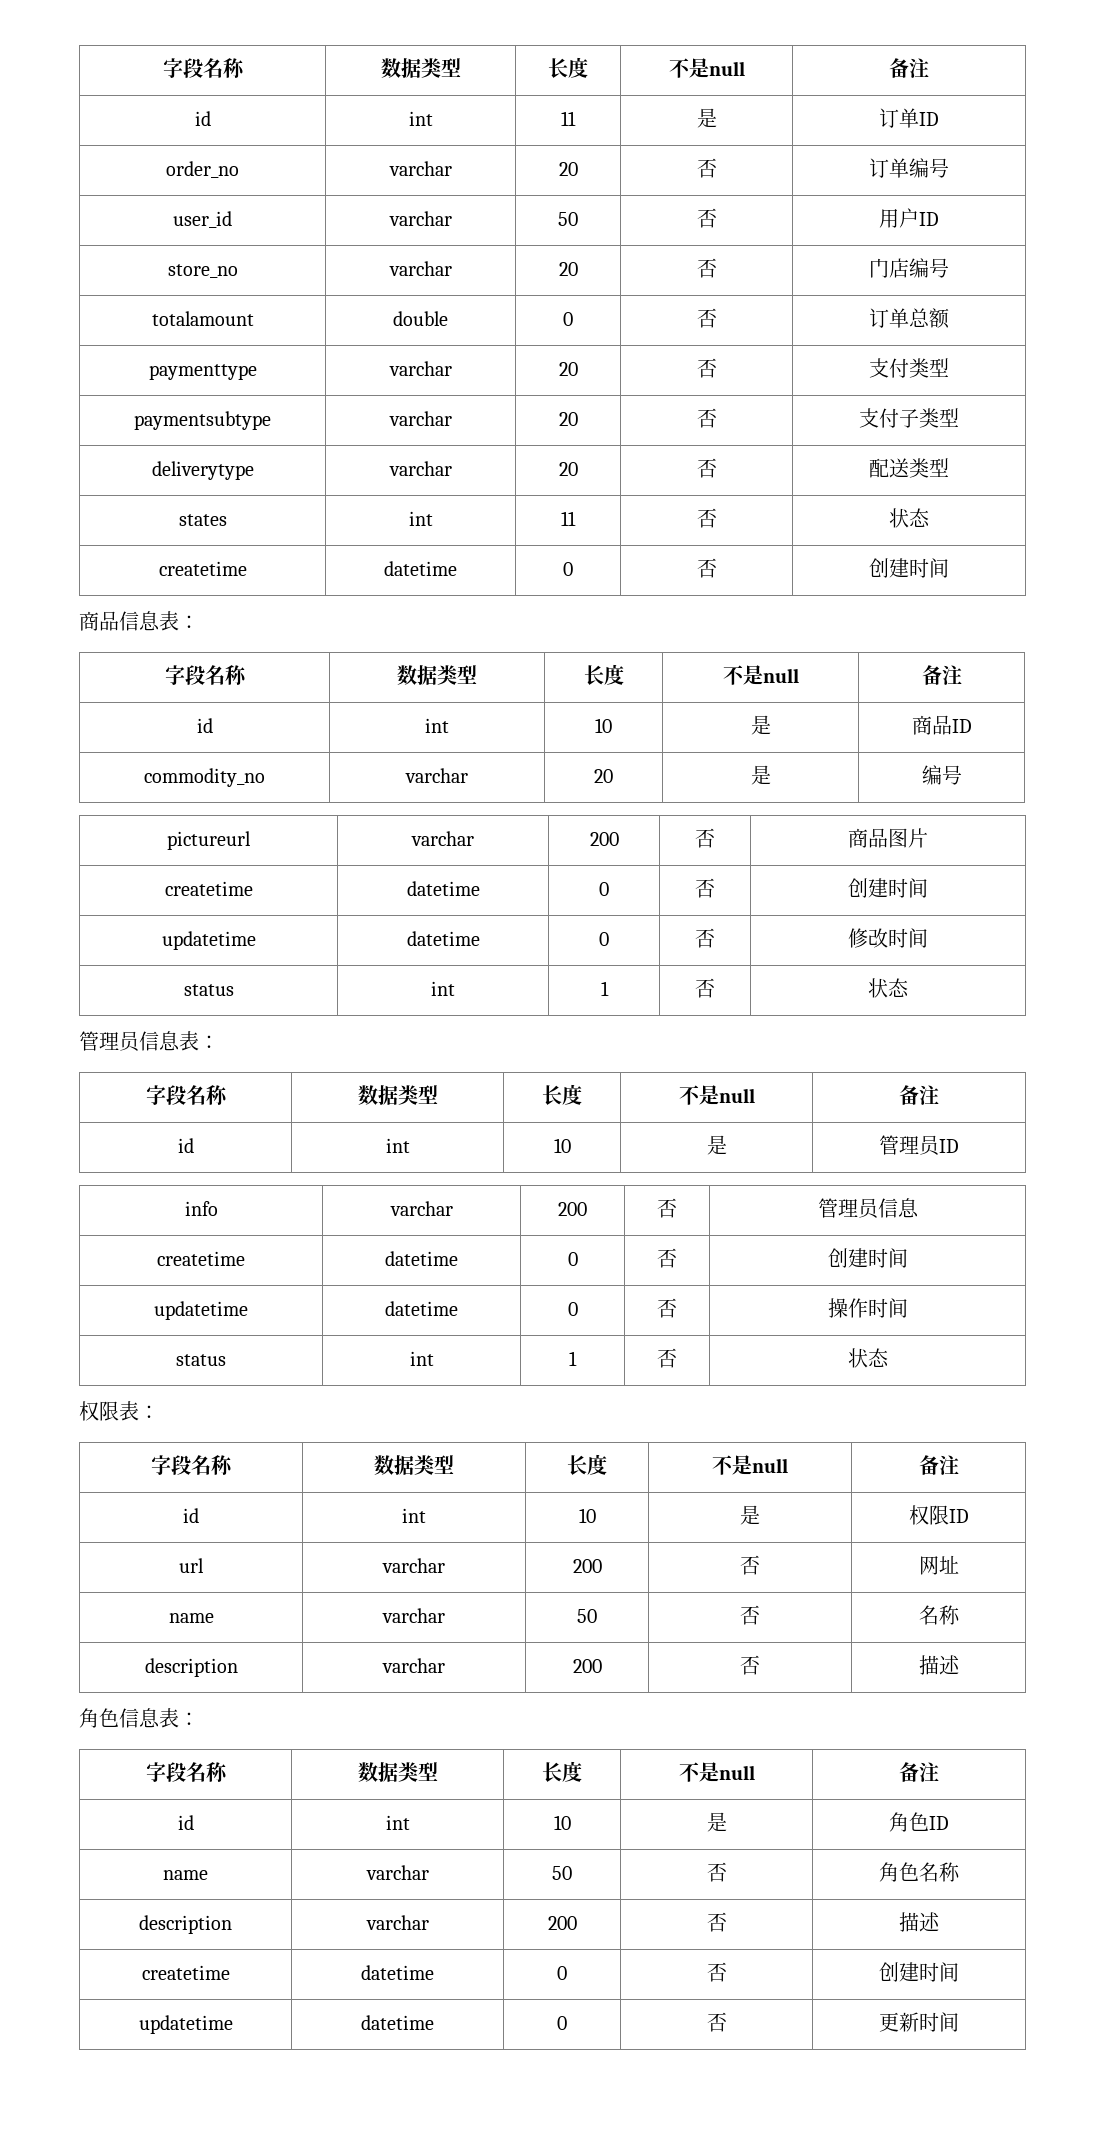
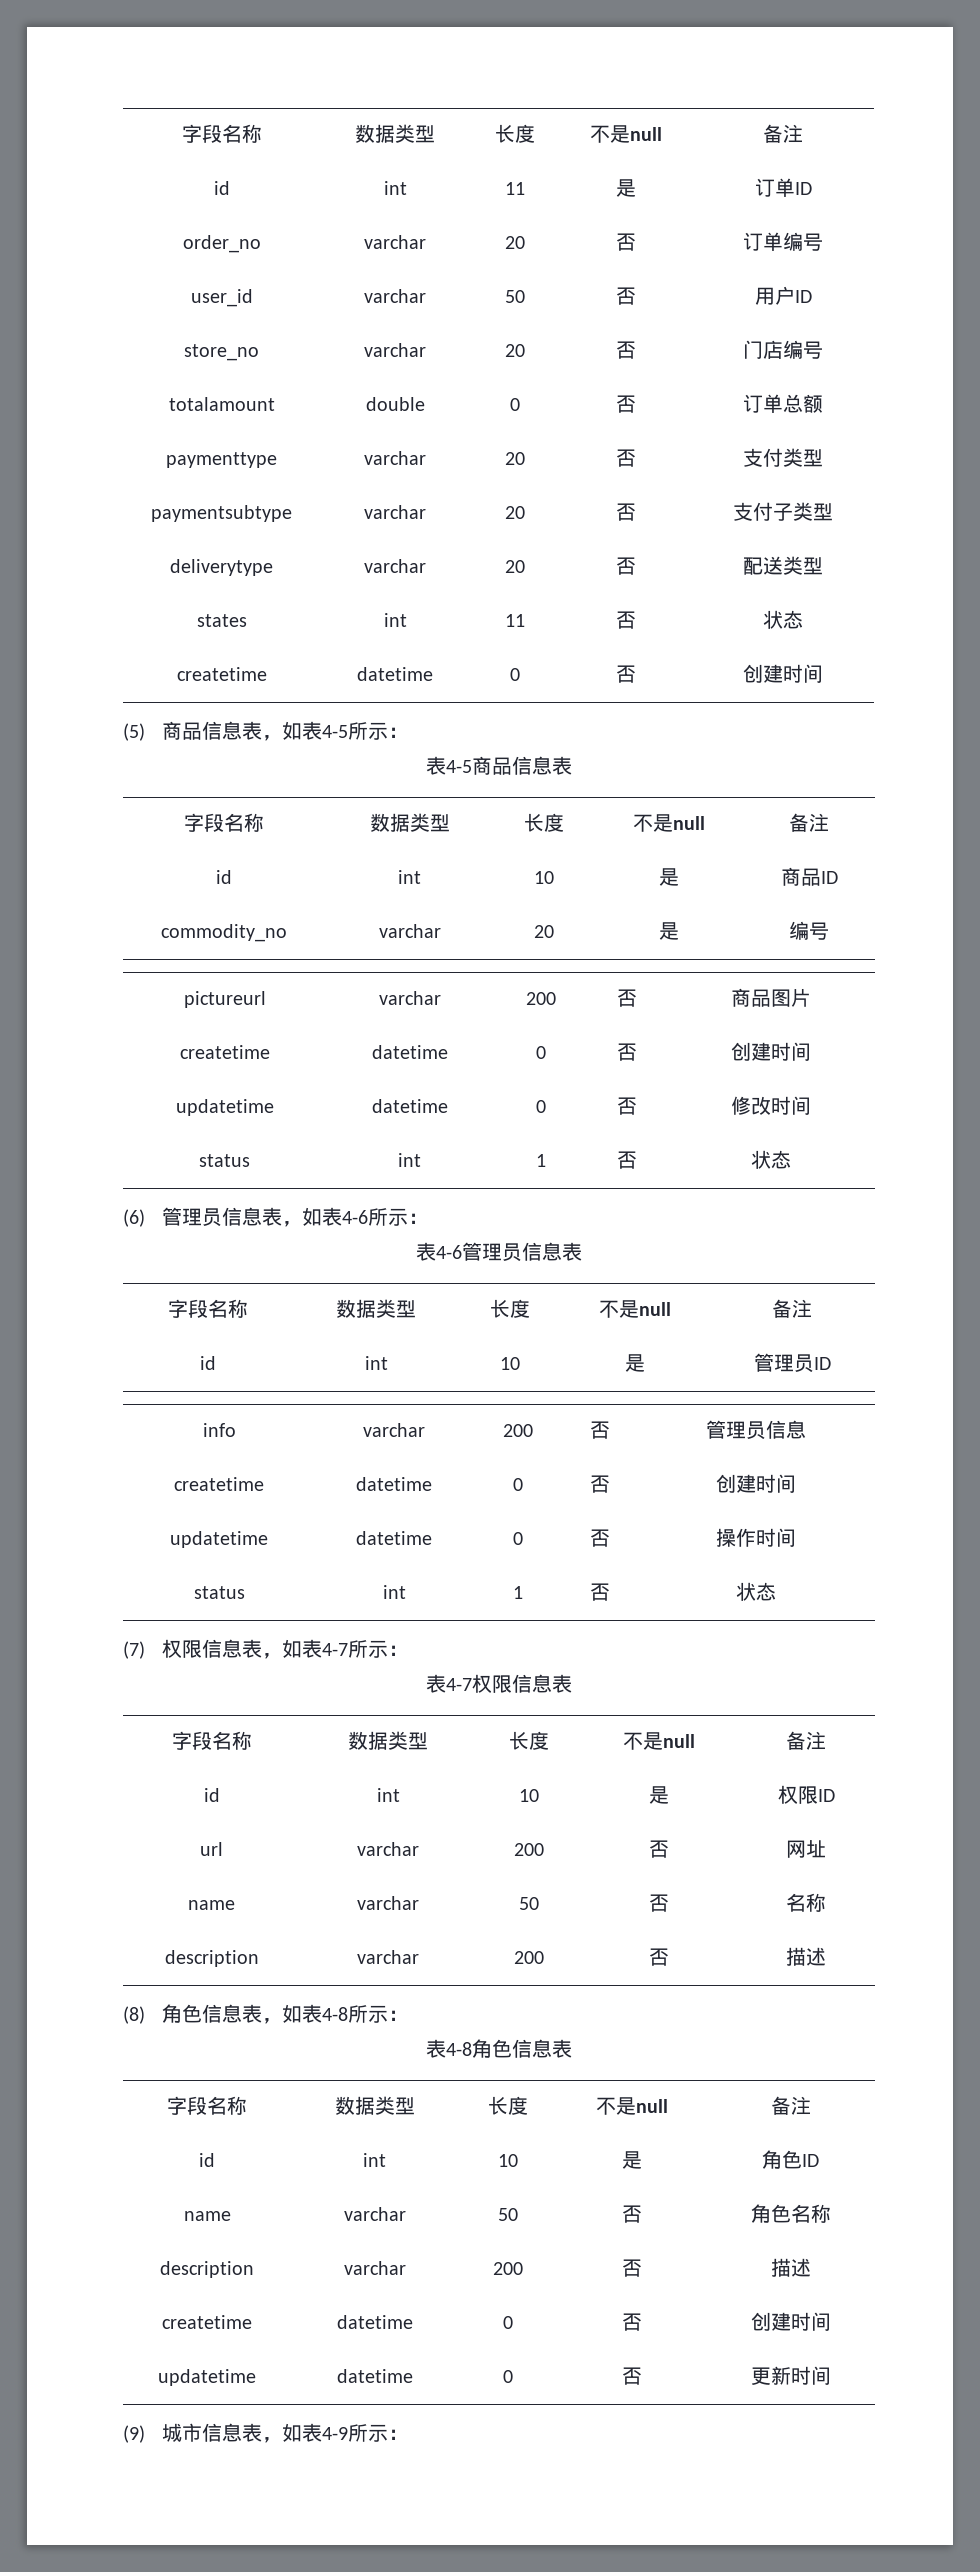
[79,611,199,631] 商品信息表： -> [123,721,408,741] [426,756,572,775] (5)商品信息表，如表4-5所示： // 表4-5商品信息表
[79,1031,219,1052] 管理员信息表： -> [123,1207,428,1227] [416,1242,582,1262] (6)管理员信息表，如表4-6所示： // 表4-6管理员信息表
[79,1401,159,1421] 权限表： -> [123,1639,408,1659] [426,1674,572,1693] (7)权限信息表，如表4-7所示： // 表4-7权限信息表
[79,1708,199,1728] 角色信息表： -> [123,2004,408,2024] [426,2039,572,2058] (8)角色信息表，如表4-8所示： // 表4-8角色信息表
(959, 2022) none -> [123,2423,408,2443] // (9)城市信息表，如表4-9所示：

